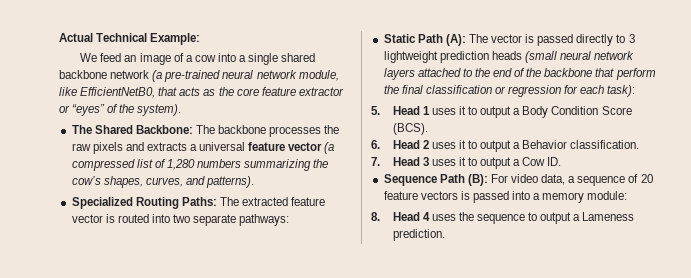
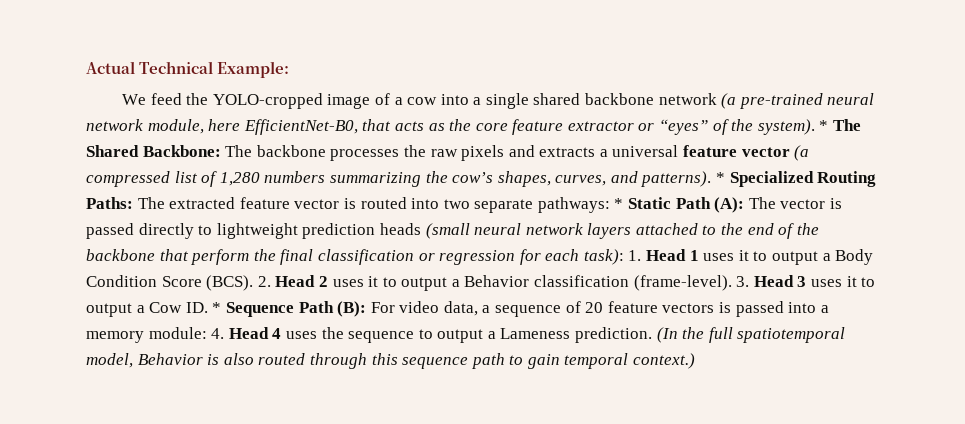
[124,55,137,62] an -> [186,93,323,109] the YOLO-cropped
[59,87,156,98] like EfficientNetB0, -> [208,119,358,135] here EfficientNet-B0,
(182, 110) // -> [819,120,829,131] *
(255, 182) // -> [716,172,726,183] *
(290, 220) // -> [614,198,624,209] *
[628,34,635,43] 3 -> (213, 230) none
[371,106,380,115] // 5. -> [628,250,642,261] 1.
[371,140,380,149] // 6. -> [257,276,271,287] 2.
[570,140,640,149] [371,157,380,166] classification. // 7. -> [534,275,750,291] classification (frame-level). 3.
(562, 161) // -> [212,302,222,313] *
[371,212,380,221] // 8. -> [211,328,225,339] 4.
(445, 235) none -> [656,327,846,343] [86,353,696,369] (In the full spatiotemporal model, Behavior is also routed through this sequence path to gain temporal context.)

